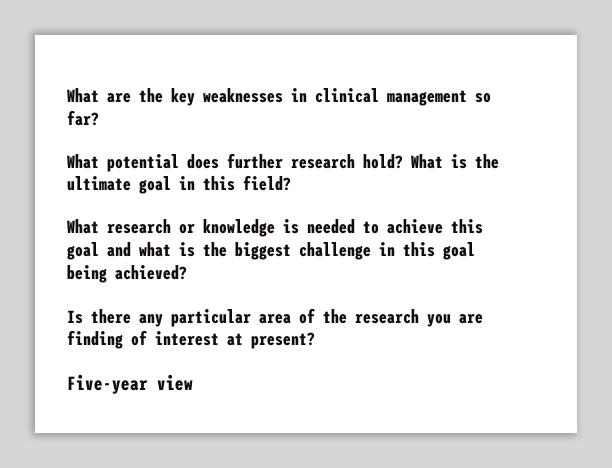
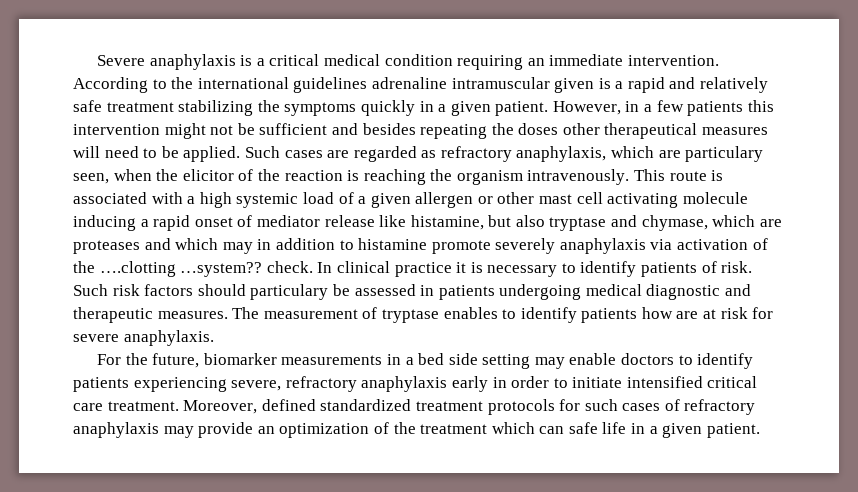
[67,88,491,106] [67,110,99,126] [67,153,499,172] [67,175,291,194] [67,219,483,237] [67,242,475,260] [67,265,187,283] [67,308,483,327] [67,330,315,349] [67,374,193,394] What are the key weaknesses in clinical management so far? // What potential does further research hold? What is the ultimate goal in this field? // What research or knowledge is needed to achieve this goal and what is the biggest challenge in this goal being achieved? // Is there any particular area of the research you are finding of interest at present? // Five-year view -> [96,54,719,70] [73,77,769,93] [73,100,774,116] [73,123,769,139] [73,146,764,162] [73,169,724,185] [73,192,748,208] [73,215,782,231] [73,238,768,254] [73,261,753,277] [73,284,752,300] [73,307,774,323] [73,330,214,346] [96,353,754,369] [73,376,758,392] [73,399,756,415] [73,422,760,438] Severe anaphylaxis is a critical medical condition requiring an immediate intervention. According to the international guidelines adrenaline intramuscular given is a rapid and relatively safe treatment stabilizing the symptoms quickly in a given patient. However, in a few patients this intervention might not be sufficient and besides repeating the doses other therapeutical measures will need to be applied. Such cases are regarded as refractory anaphylaxis, which are particulary seen, when the elicitor of the reaction is reaching the organism intravenously. This route is associated with a high systemic load of a given allergen or other mast cell activating molecule inducing a rapid onset of mediator release like histamine, but also tryptase and chymase, which are proteases and which may in addition to histamine promote severely anaphylaxis via activation of the ….clotting …system?? check. In clinical practice it is necessary to identify patients of risk. Such risk factors should particulary be assessed in patients undergoing medical diagnostic and therapeutic measures. The measurement of tryptase enables to identify patients how are at risk for severe anaphylaxis. // For the future, biomarker measurements in a bed side setting may enable doctors to identify patients experiencing severe, refractory anaphylaxis early in order to initiate intensified critical care treatment. Moreover, defined standardized treatment protocols for such cases of refractory anaphylaxis may provide an optimization of the treatment which can safe life in a given patient.

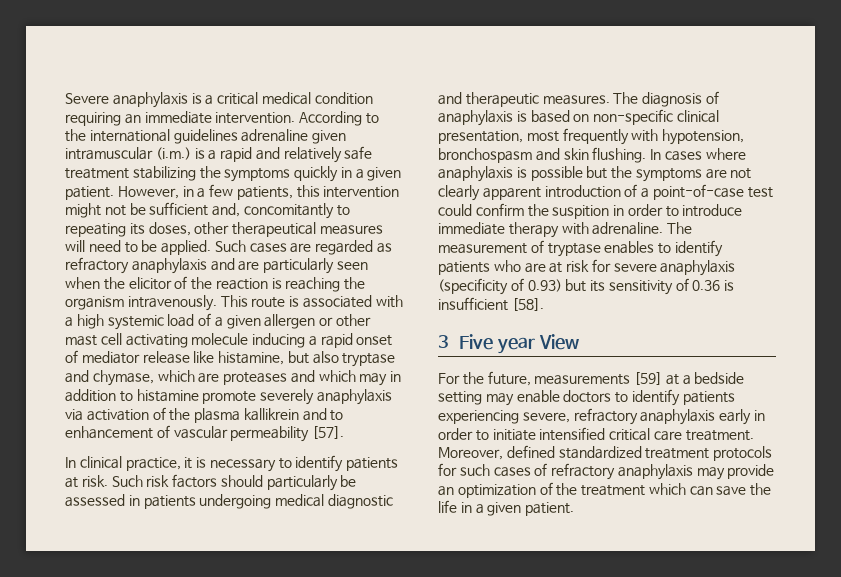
[451,77,595,93] intramuscular given -> [312,130,347,144] [65,147,191,160] given intramuscular (i.m.)
[687,101,744,116] patients -> [236,186,293,200] patients,
[331,123,559,139] and besides repeating the doses -> [212,203,350,219] [65,222,191,237] and, concomitantly to repeating its doses,
[516,146,764,162] [73,173,109,184] anaphylaxis, which are particulary seen, -> [131,258,368,274] anaphylaxis and are particularly seen
[99,261,313,277] ….clotting …system?? check. -> [194,408,344,423] [65,425,345,442] plasma kallikrein and to enhancement of vascular permeability [57]. //
[394,262,452,277] practice -> [125,457,181,471] practice,
[701,261,717,273] of -> [65,477,78,488] at
[250,284,329,300] particulary -> [266,475,338,491] particularly
(260, 313) none -> [642,91,719,107] [438,109,719,126] [438,128,745,145] [438,147,746,163] [438,166,752,182] [438,184,773,201] [438,203,743,219] [438,222,693,238] diagnosis of anaphylaxis is based on non-specific clinical presentation, most frequently with hypotension, bronchospasm and skin flushing. In cases where anaphylaxis is possible but the symptoms are not clearly apparent introduction of a point-of-case test could confirm the suspition in order to introduce immediate therapy with adrenaline. The
[641,307,673,319] how -> [493,260,521,272] who
[123,330,214,346] [96,353,478,368] anaphylaxis. // For the future, biomarker measurements in a bed side -> [660,260,736,276] [438,278,735,295] [438,297,544,311] [438,334,579,354] [438,371,745,386] anaphylaxis (specificity of 0.93) but its sensitivity of 0.36 is insufficient [58]. // 3 Five year View // For the future, measurements [59] at a bedside
[568,422,598,434] safe -> [716,483,772,496] save the

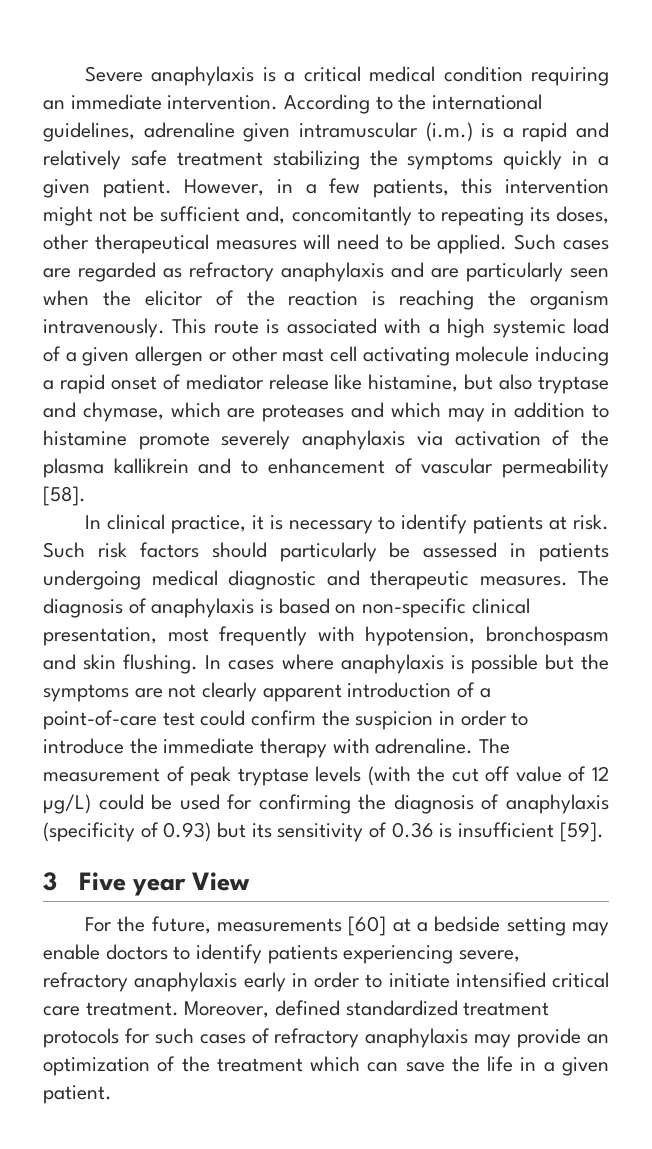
[173,129,238,144] guidelines -> [43,122,135,142] guidelines,
[312,426,345,439] [57]. -> [43,486,86,506] [58].
[652,184,744,200] point-of-case -> [43,710,157,730] point-of-care
[552,205,610,219] suspition -> [355,711,434,730] suspicion
(743, 210) none -> [129,738,158,754] the
[547,240,723,257] [438,259,657,275] tryptase enables to identify patients who are at risk for severe -> [190,766,609,786] [43,794,500,814] peak tryptase levels (with the cut off value of 12 µg/L) could be used for confirming the diagnosis of
[511,298,544,311] [58]. -> [559,822,604,842] [59].
[634,372,663,385] [59] -> [348,916,387,936] [60]

